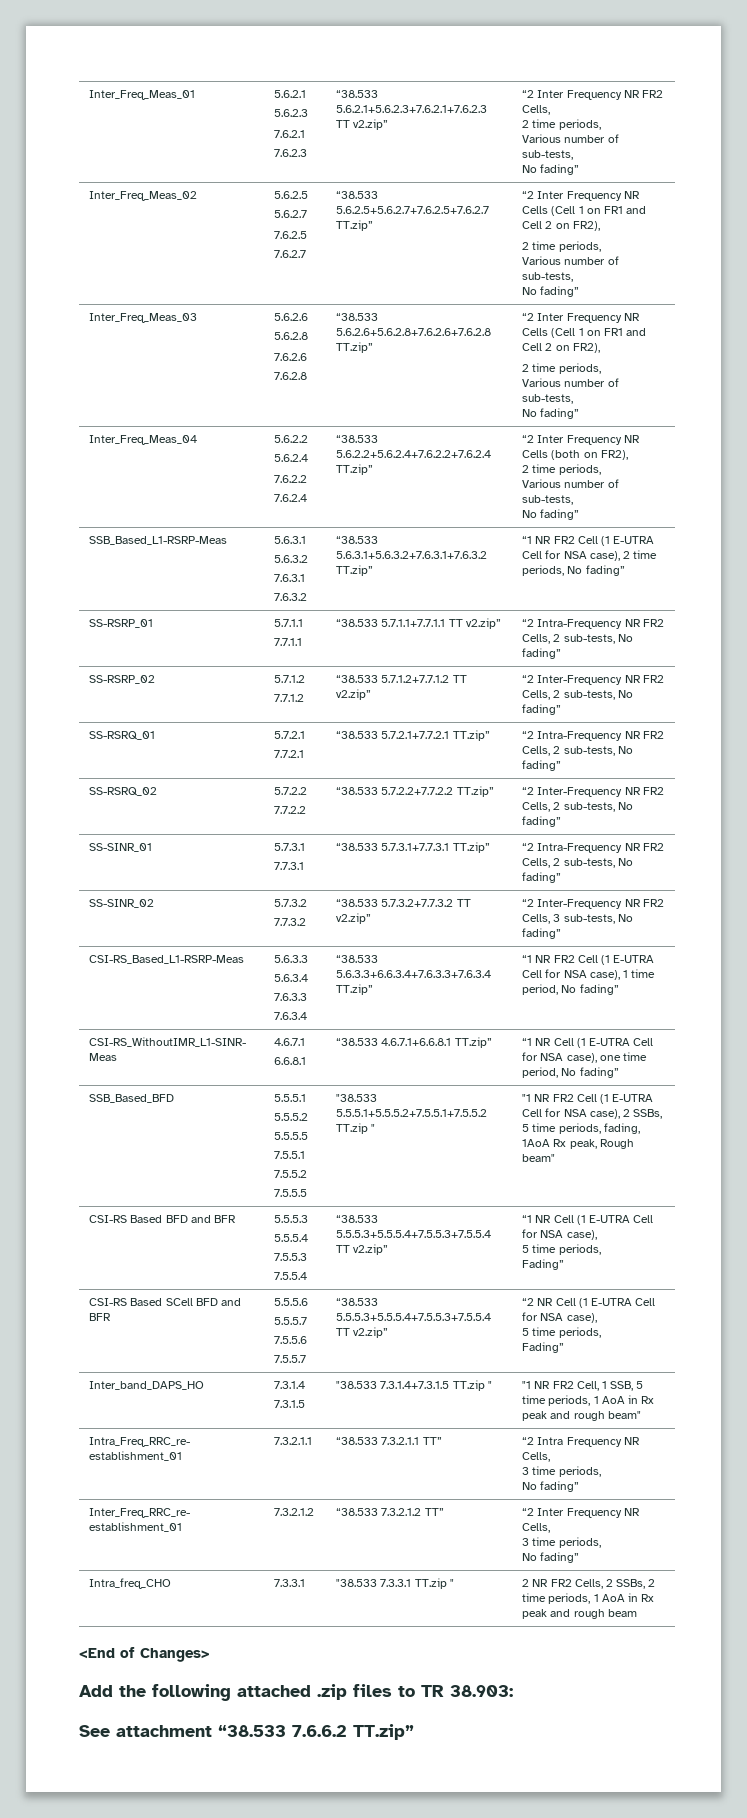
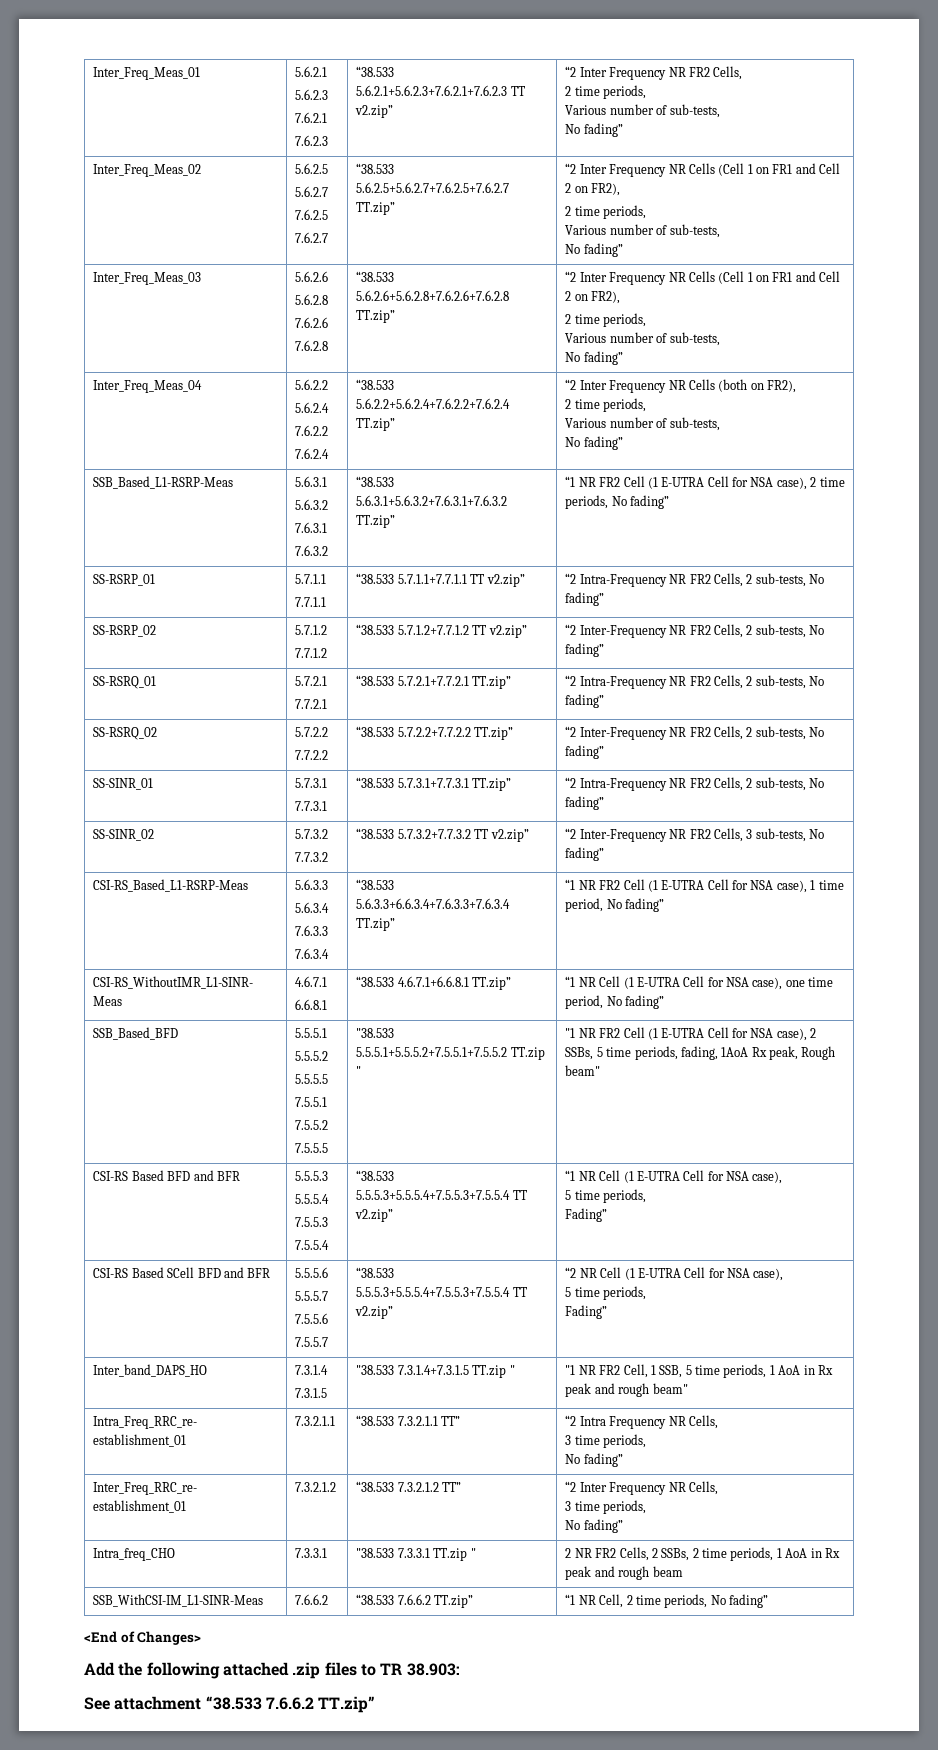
(637, 1613) none -> [93,1594,264,1607] [295,1594,329,1605] [356,1594,474,1608] [565,1594,769,1608] // SSB_WithCSI-IM_L1-SINR-Meas | 7.6.6.2 | “38.533 7.6.6.2 TT.zip” | “1 NR Cell, 2 time periods, No fading”

